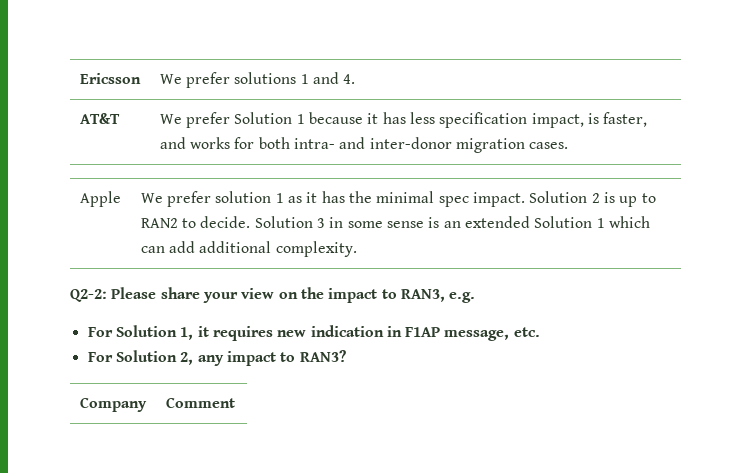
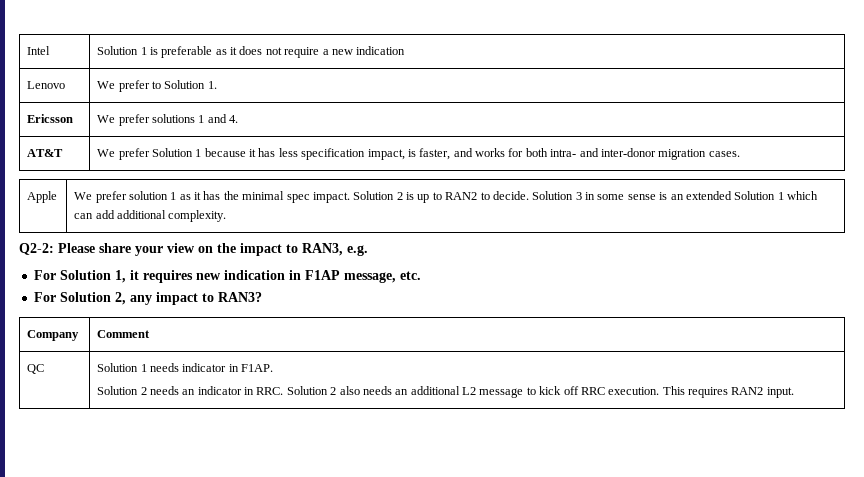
(79, 78) none -> [27,46,51,55] [97,46,406,58] [27,81,66,89] [97,80,217,92] Intel | Solution 1 is preferable as it does not require a new indication // Lenovo | We prefer to Solution 1. //
(235, 402) none -> [27,364,45,374] [97,363,274,372] [97,386,794,398] // QC | Solution 1 needs indicator in F1AP. // Solution 2 needs an indicator in RRC. Solution 2 also needs an additional L2 message to kick off RRC execution. This requires RAN2 input.

